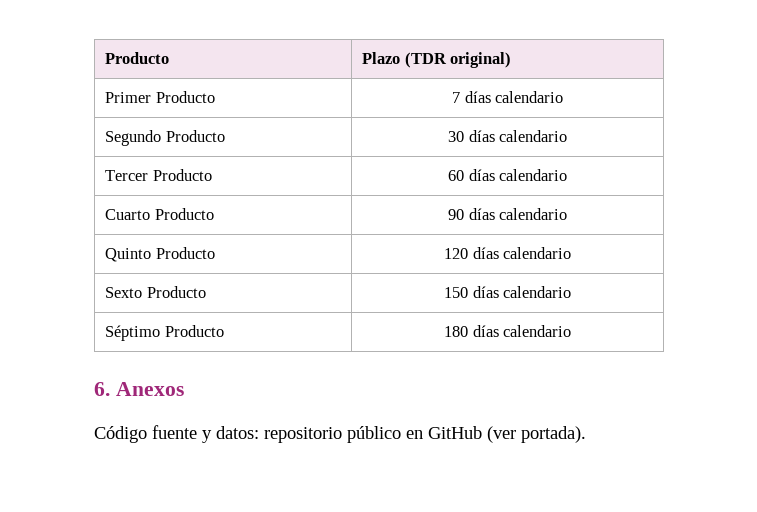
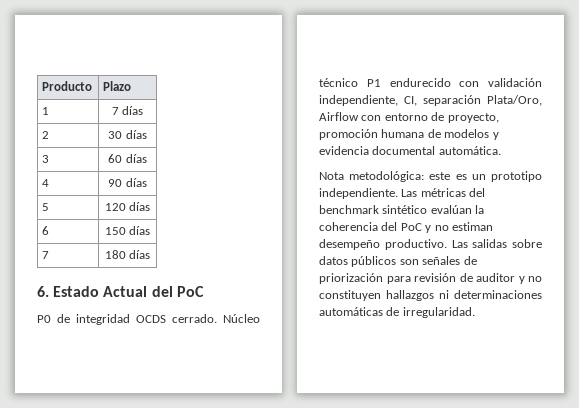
[404,52,512,68] [105,91,215,103] (TDR original) // Primer Producto -> [42,107,50,115] // 1
[494,91,563,103] [105,130,225,146] calendario // Segundo Producto -> [42,131,50,139] // 2
[498,130,567,142] [105,169,212,181] calendario // Tercer Producto -> [42,155,50,163] // 3
[498,169,567,181] [105,208,214,220] calendario // Cuarto Producto -> [42,179,50,187] // 4
[498,208,567,220] [105,247,215,262] calendario // Quinto Producto -> [42,203,50,211] // 5
[502,247,571,259] [105,286,206,298] calendario // Sexto Producto -> [42,226,50,235] // 6
[502,286,571,298] [105,325,224,341] calendario // Séptimo Producto -> [42,251,50,259] // 7
[502,325,571,337] calendario -> (151, 254) none
[115,382,184,396] [94,425,586,443] Anexos // Código fuente y datos: repositorio público en GitHub (ver portada). -> [53,286,204,297] [37,314,260,325] [319,78,542,87] [319,95,542,106] [319,112,499,123] [319,129,499,140] [319,146,501,155] [319,171,542,182] [319,188,486,199] [319,205,485,214] [319,222,493,233] [319,239,542,250] [319,256,477,267] [319,273,542,284] [319,290,542,301] [319,307,475,318] Estado Actual del PoC // P0 de integridad OCDS cerrado. Núcleo técnico P1 endurecido con validación independiente, CI, separación Plata/Oro, Airflow con entorno de proyecto, promoción humana de modelos y evidencia documental automática. // Nota metodológica: este es un prototipo independiente. Las métricas del benchmark sintético evalúan la coherencia del PoC y no estiman desempeño productivo. Las salidas sobre datos públicos son señales de priorización para revisión de auditor y no constituyen hallazgos ni determinaciones automáticas de irregularidad.

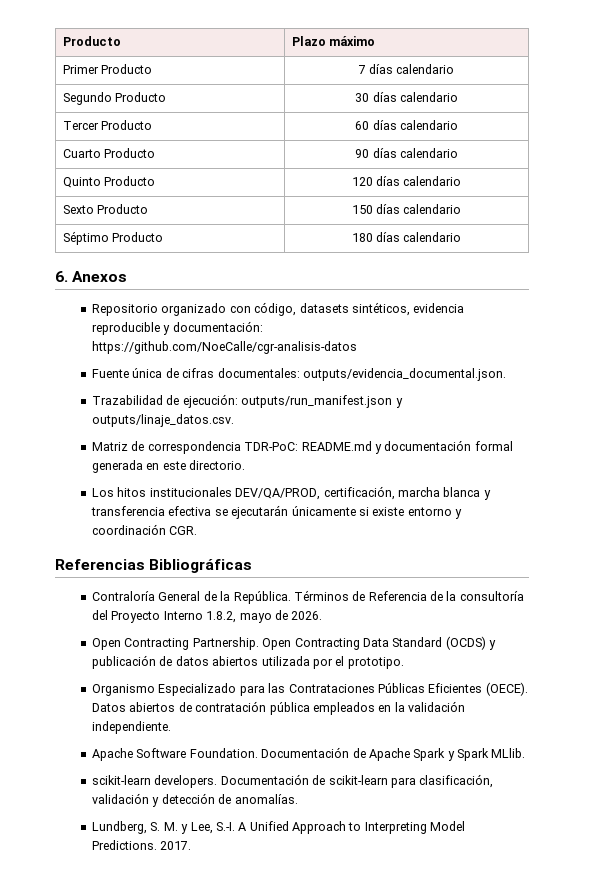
[42,107,50,115] // 1 -> [329,36,376,46] [62,64,153,74] máximo // Primer Producto
[42,131,50,139] // 2 -> [396,64,455,74] [62,92,167,105] calendario // Segundo Producto
[42,155,50,163] // 3 -> [399,92,458,102] [62,120,153,130] calendario // Tercer Producto
[42,179,50,187] // 4 -> [399,120,458,130] [62,148,156,158] calendario // Cuarto Producto
[42,203,50,211] // 5 -> [399,148,458,158] [62,176,156,188] calendario // Quinto Producto
[42,226,50,235] // 6 -> [403,176,462,186] [62,204,149,214] calendario // Sexto Producto
[42,251,50,259] // 7 -> [403,204,462,214] [62,231,164,245] calendario // Séptimo Producto
(151, 254) none -> [403,232,462,242] calendario
[53,286,204,297] [37,314,260,325] [319,78,542,87] [319,95,542,106] [319,112,499,123] [319,129,499,140] [319,146,501,155] [319,171,542,182] [319,188,486,199] [319,205,485,214] [319,222,493,233] [319,239,542,250] [319,256,477,267] [319,273,542,284] [319,290,542,301] [319,307,475,318] Estado Actual del PoC // P0 de integridad OCDS cerrado. Núcleo técnico P1 endurecido con validación independiente, CI, separación Plata/Oro, Airflow con entorno de proyecto, promoción humana de modelos y evidencia documental automática. // Nota metodológica: este es un prototipo independiente. Las métricas del benchmark sintético evalúan la coherencia del PoC y no estiman desempeño productivo. Las salidas sobre datos públicos son señales de priorización para revisión de auditor y no constituyen hallazgos ni determinaciones automáticas de irregularidad. -> [72,271,128,282] [92,302,465,316] [92,321,263,335] [92,341,358,354] [92,368,506,381] [92,394,403,408] [92,414,235,427] [92,440,513,454] [92,460,246,473] [92,486,491,500] [91,505,463,519] [92,524,198,535] [55,559,253,573] [92,590,524,604] [92,610,323,623] [92,636,497,650] [92,655,404,669] [92,682,528,696] [92,701,466,715] [92,721,172,734] [92,747,526,761] [92,774,494,788] [92,793,298,807] [92,821,466,834] [92,840,192,850] Anexos // Repositorio organizado con código, datasets sintéticos, evidencia reproducible y documentación: https://github.com/NoeCalle/cgr-analisis-datos // Fuente única de cifras documentales: outputs/evidencia_documental.json. // Trazabilidad de ejecución: outputs/run_manifest.json y outputs/linaje_datos.csv. // Matriz de correspondencia TDR-PoC: README.md y documentación formal generada en este directorio. // Los hitos institucionales DEV/QA/PROD, certificación, marcha blanca y transferencia efectiva se ejecutarán únicamente si existe entorno y coordinación CGR. // Referencias Bibliográficas // Contraloría General de la República. Términos de Referencia de la consultoría del Proyecto Interno 1.8.2, mayo de 2026. // Open Contracting Partnership. Open Contracting Data Standard (OCDS) y publicación de datos abiertos utilizada por el prototipo. // Organismo Especializado para las Contrataciones Públicas Eficientes (OECE). Datos abiertos de contratación pública empleados en la validación independiente. // Apache Software Foundation. Documentación de Apache Spark y Spark MLlib. // scikit-learn developers. Documentación de scikit-learn para clasificación, validación y detección de anomalías. // Lundberg, S. M. y Lee, S.-I. A Unified Approach to Interpreting Model Predictions. 2017.

